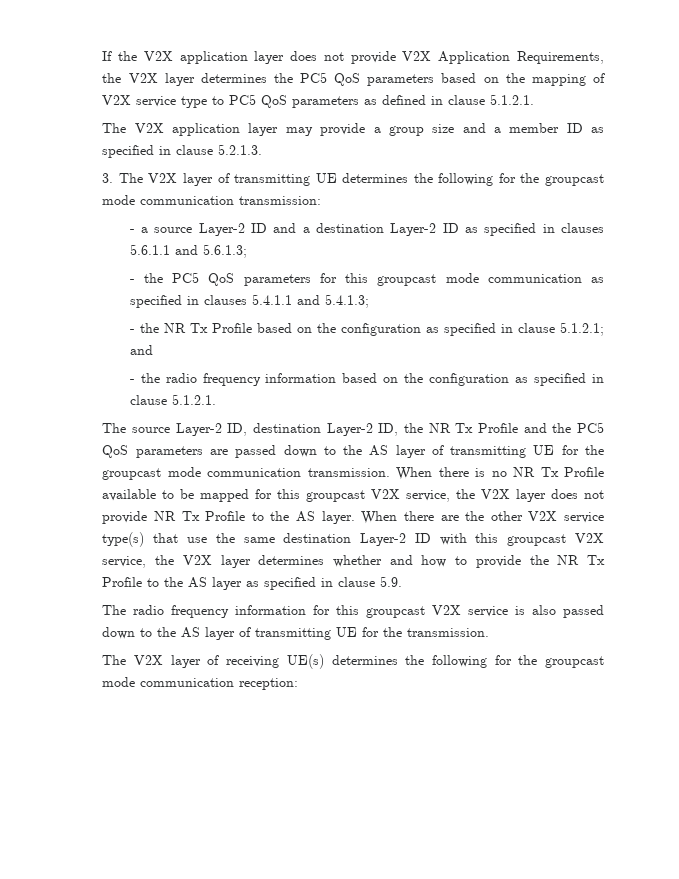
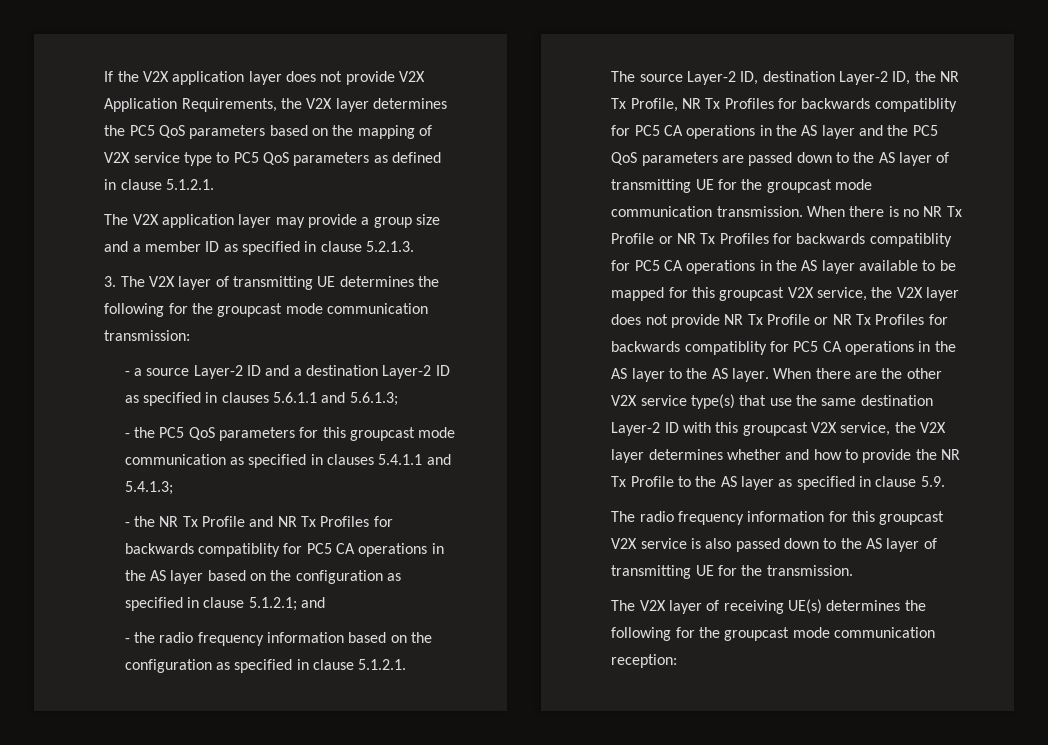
(252, 328) none -> [249,516,393,527] [124,543,444,557] [124,570,204,584] and NR Tx Profiles for backwards compatiblity for PC5 CA operations in the AS layer
[478,423,519,433] Profile -> [630,98,957,112] [611,125,855,139] Profile, NR Tx Profiles for backwards compatiblity for PC5 CA operations in the AS layer
(604, 472) none -> [658,233,952,247] [611,260,855,274] or NR Tx Profiles for backwards compatiblity for PC5 CA operations in the AS layer
(246, 516) none -> [814,314,948,325] [611,341,956,355] [611,368,665,382] or NR Tx Profiles for backwards compatiblity for PC5 CA operations in the AS layer

